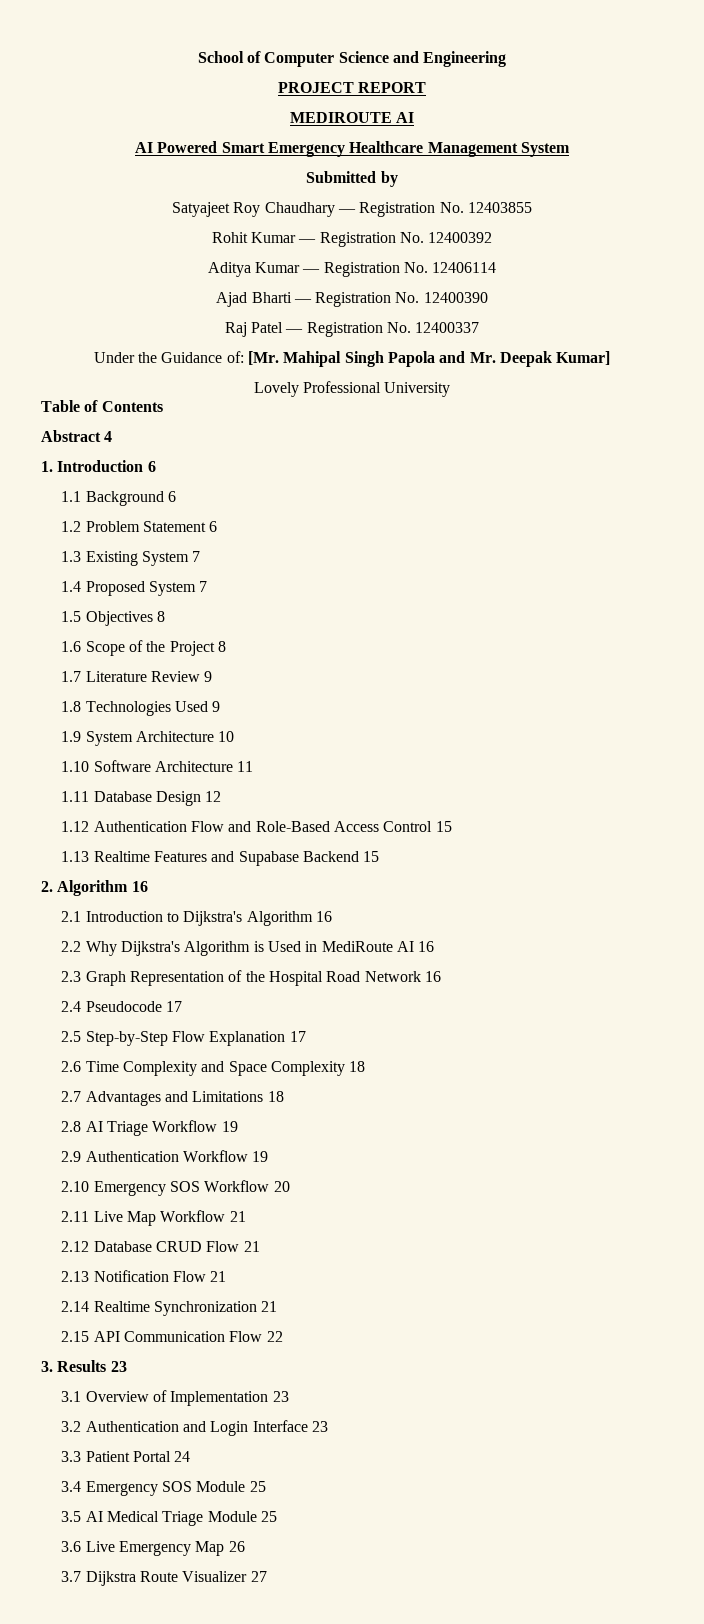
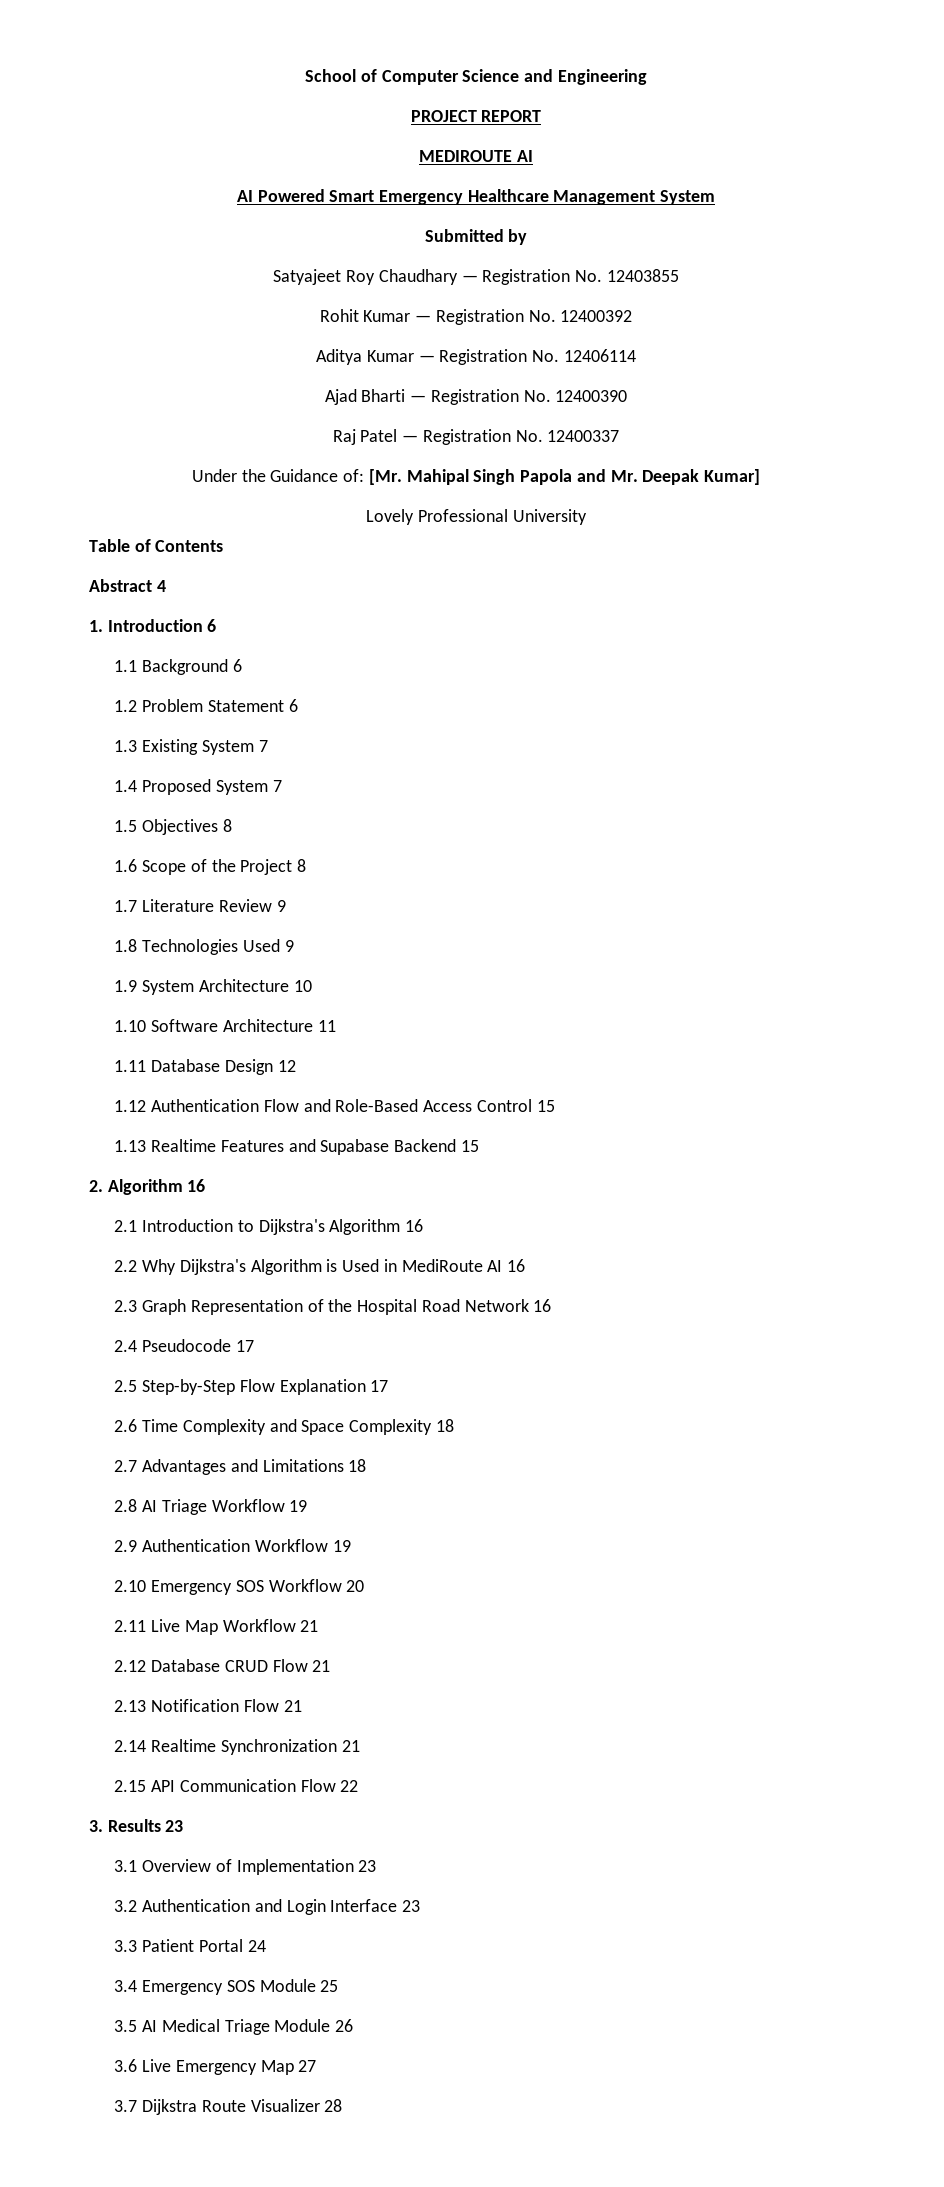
[261,1511,278,1522] 25 -> [335,2019,354,2032] 26
[228,1541,245,1552] 26 -> [298,2060,317,2072] 27
[250,1571,267,1582] 27 -> [324,2099,343,2112] 28

